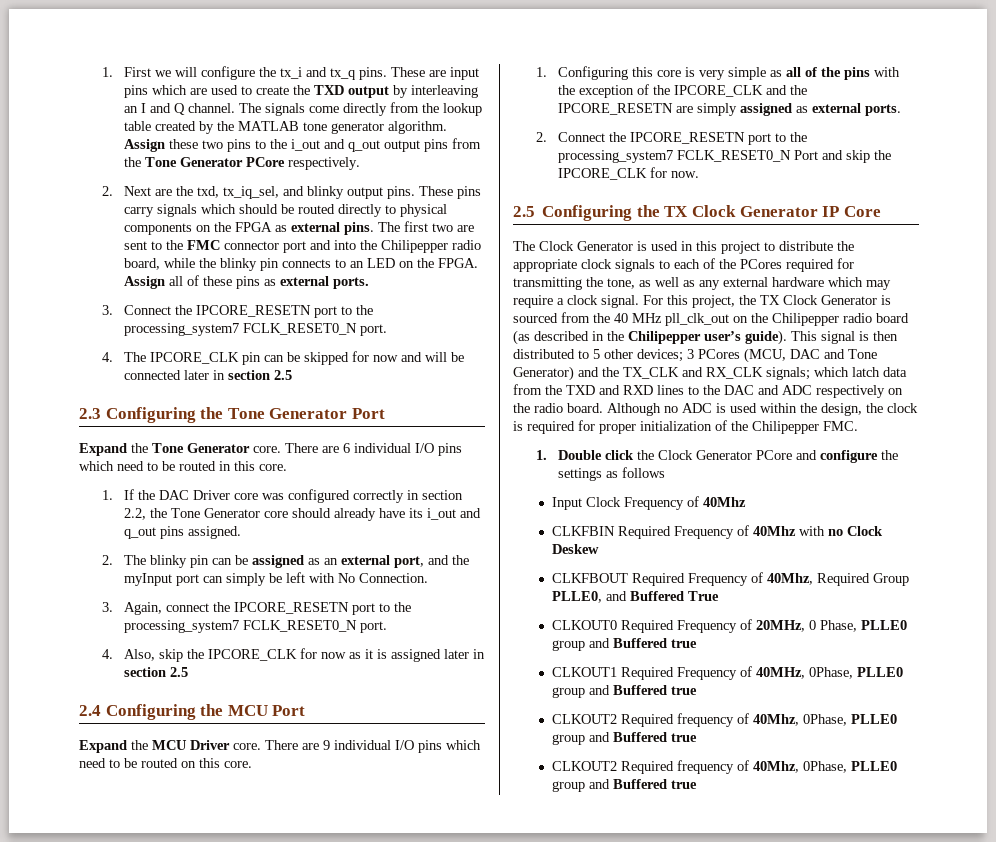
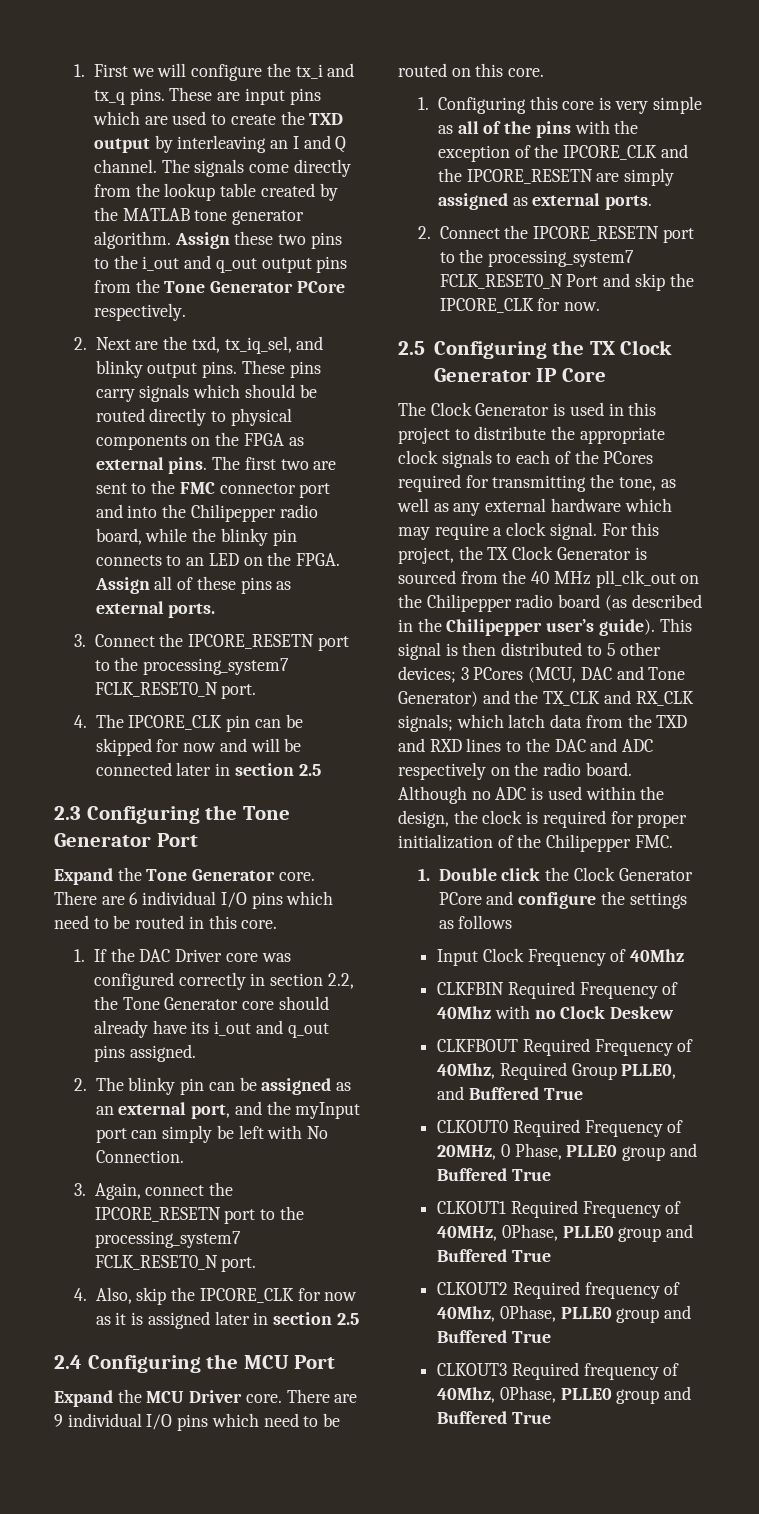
[670,639,697,648] true -> [511,1169,551,1181] True
[670,686,697,695] true -> [511,1250,551,1262] True
[670,733,697,742] [551,760,897,774] [551,779,697,792] true // CLKOUT2 Required frequency of 40Mhz, 0Phase, PLLE0 group and Buffered true -> [511,1331,551,1343] [437,1362,680,1380] [437,1386,692,1404] [437,1411,551,1424] True // CLKOUT3 Required frequency of 40Mhz, 0Phase, PLLE0 group and Buffered True

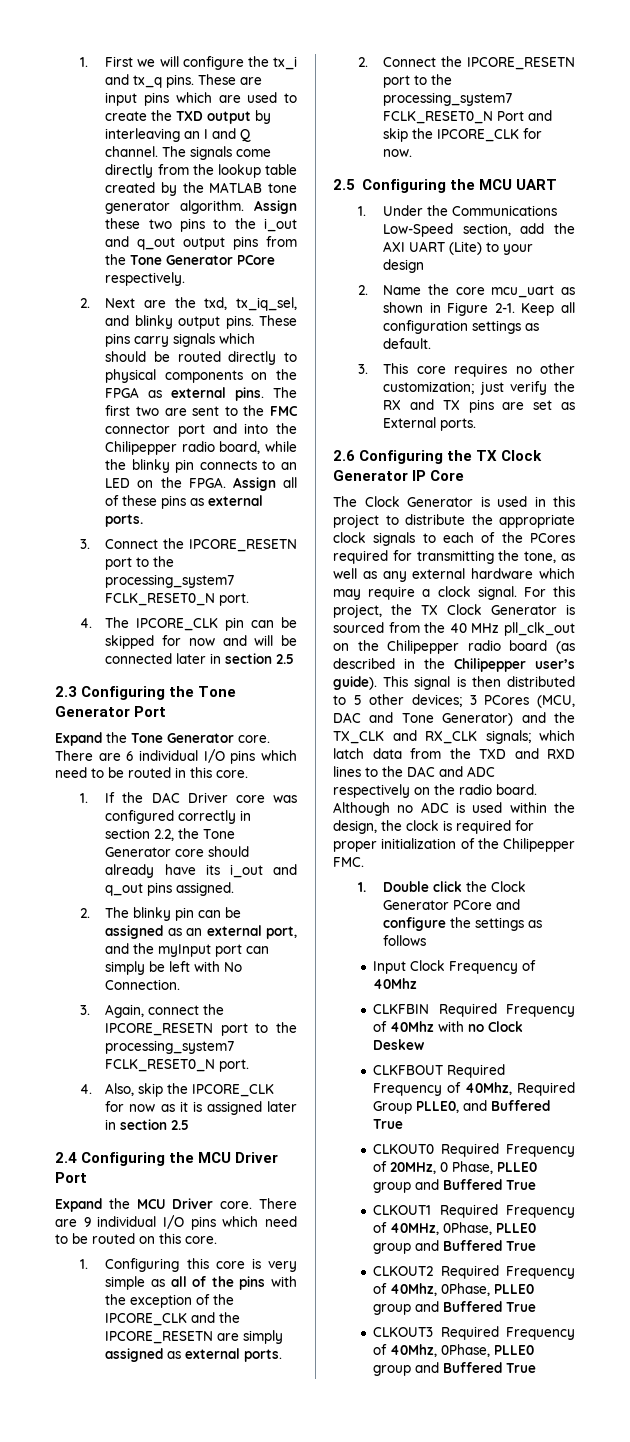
(289, 1362) none -> [235,1152,279,1163] Driver
(585, 347) none -> [478,179,557,190] [358,205,558,216] [383,223,575,237] [383,241,534,255] [383,259,425,273] [358,284,575,298] [383,302,575,316] [383,320,540,334] [383,338,432,349] [358,363,575,377] [383,381,575,395] [383,399,575,413] [383,417,477,431] [333,450,473,464] MCU UART // 1. Under the Communications Low-Speed section, add the AXI UART (Lite) to your design // 2. Name the core mcu_uart as shown in Figure 2-1. Keep all configuration settings as default. // 3. This core requires no other customization; just verify the RX and TX pins are set as External ports. // 2.6 Configuring the
[584,1282,660,1299] frequency -> [506,1266,575,1279] Frequency
[583,1363,659,1380] frequency -> [506,1327,575,1340] Frequency

